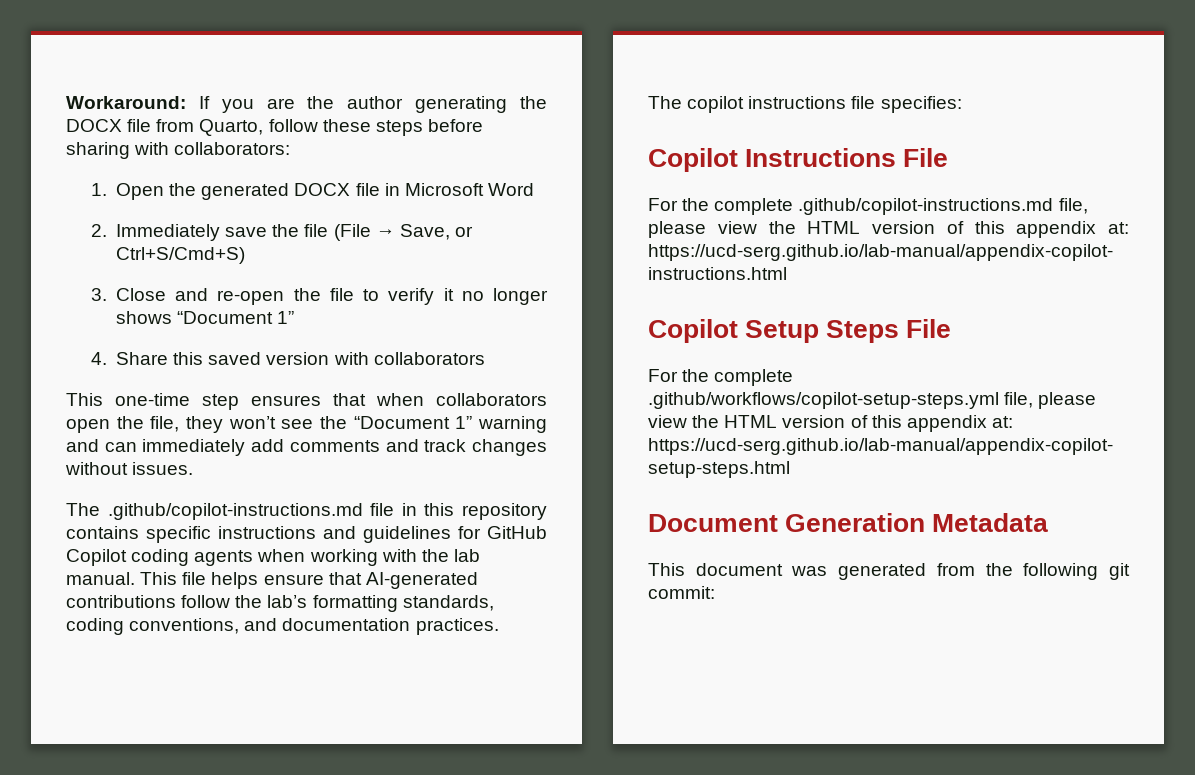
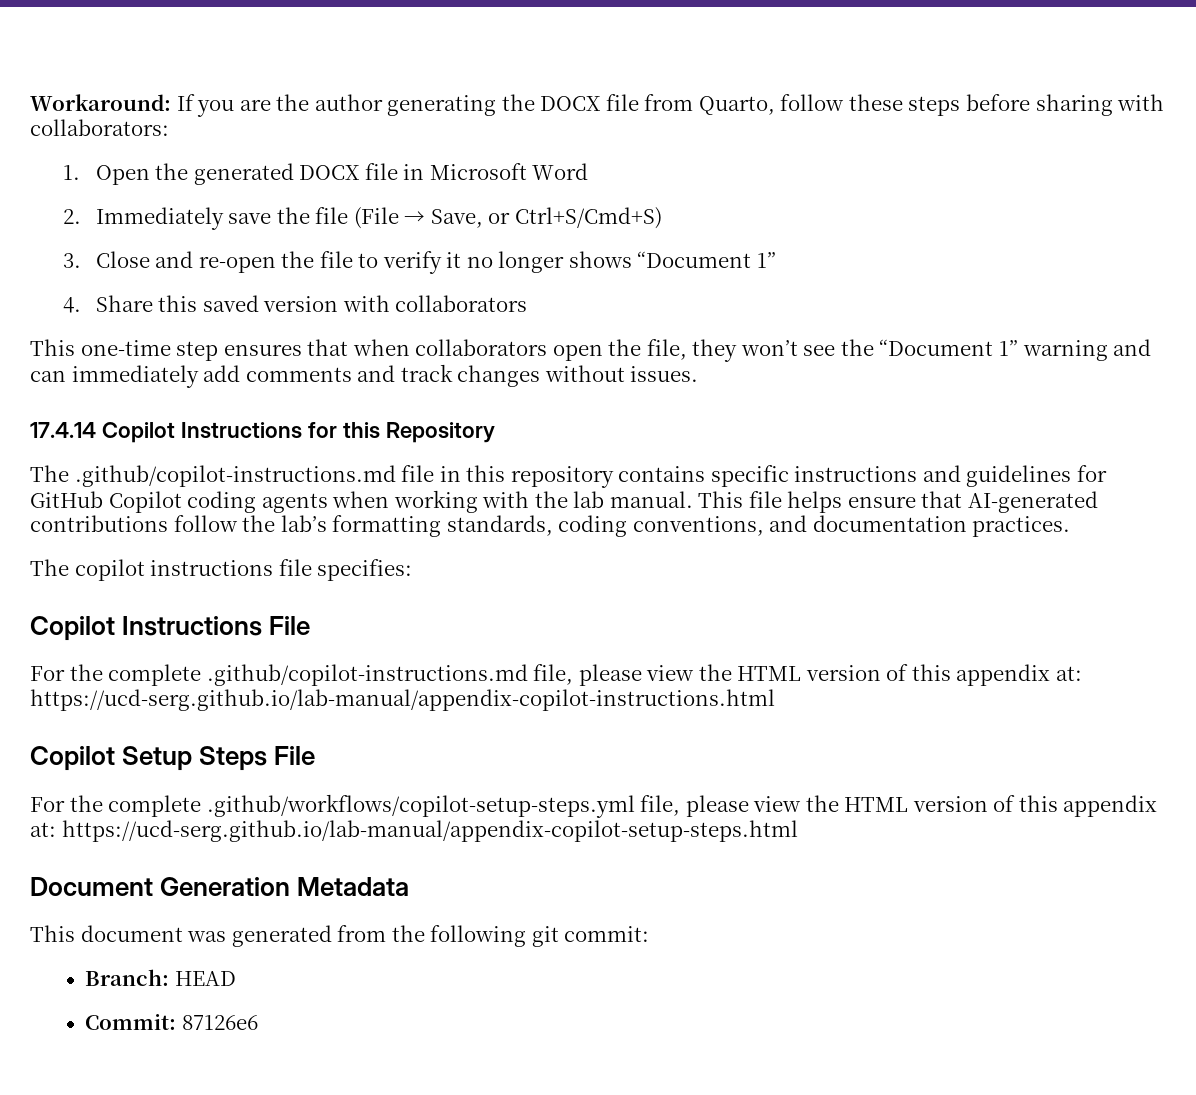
(194, 468) none -> [30,422,495,443] // 17.4.14 Copilot Instructions for this Repository
(715, 592) none -> [85,969,236,986] [85,1014,258,1030] // Branch: HEAD // Commit: 87126e6

